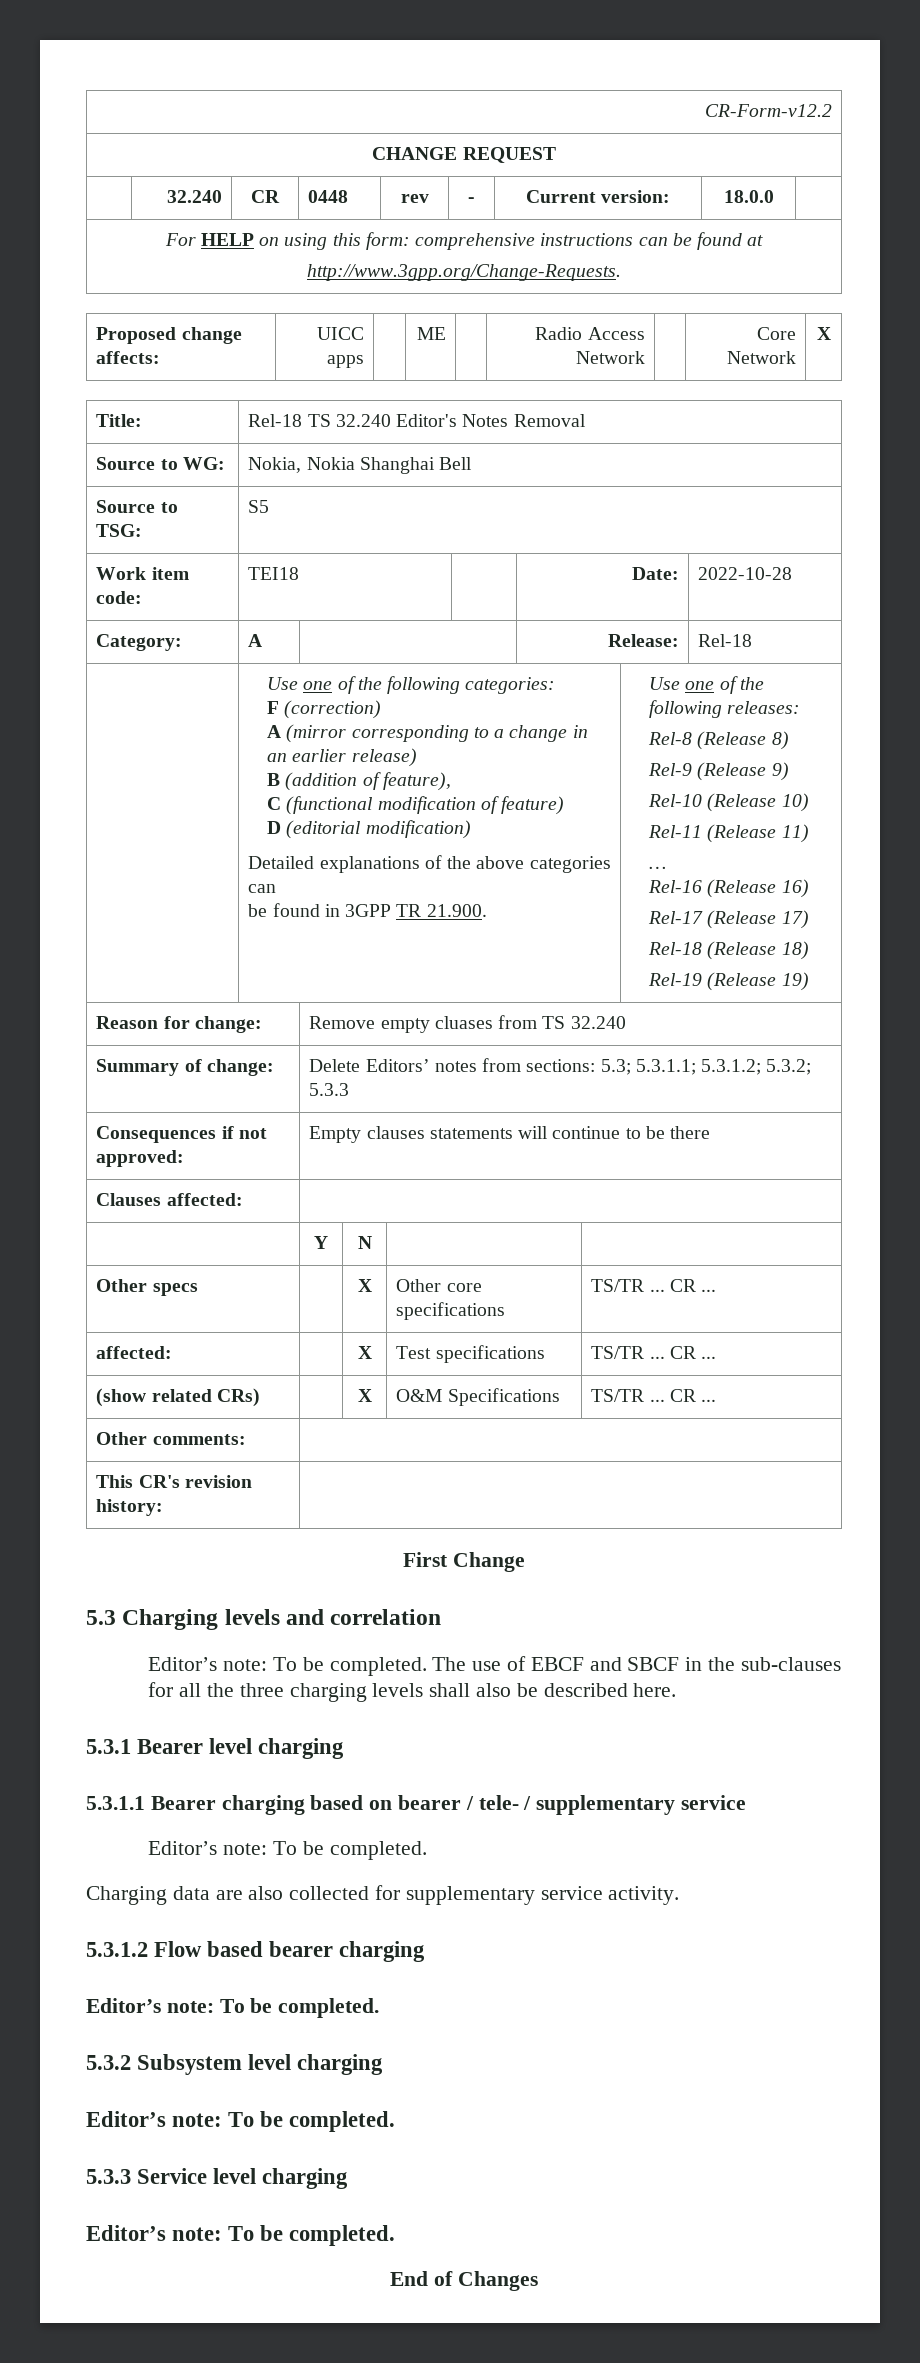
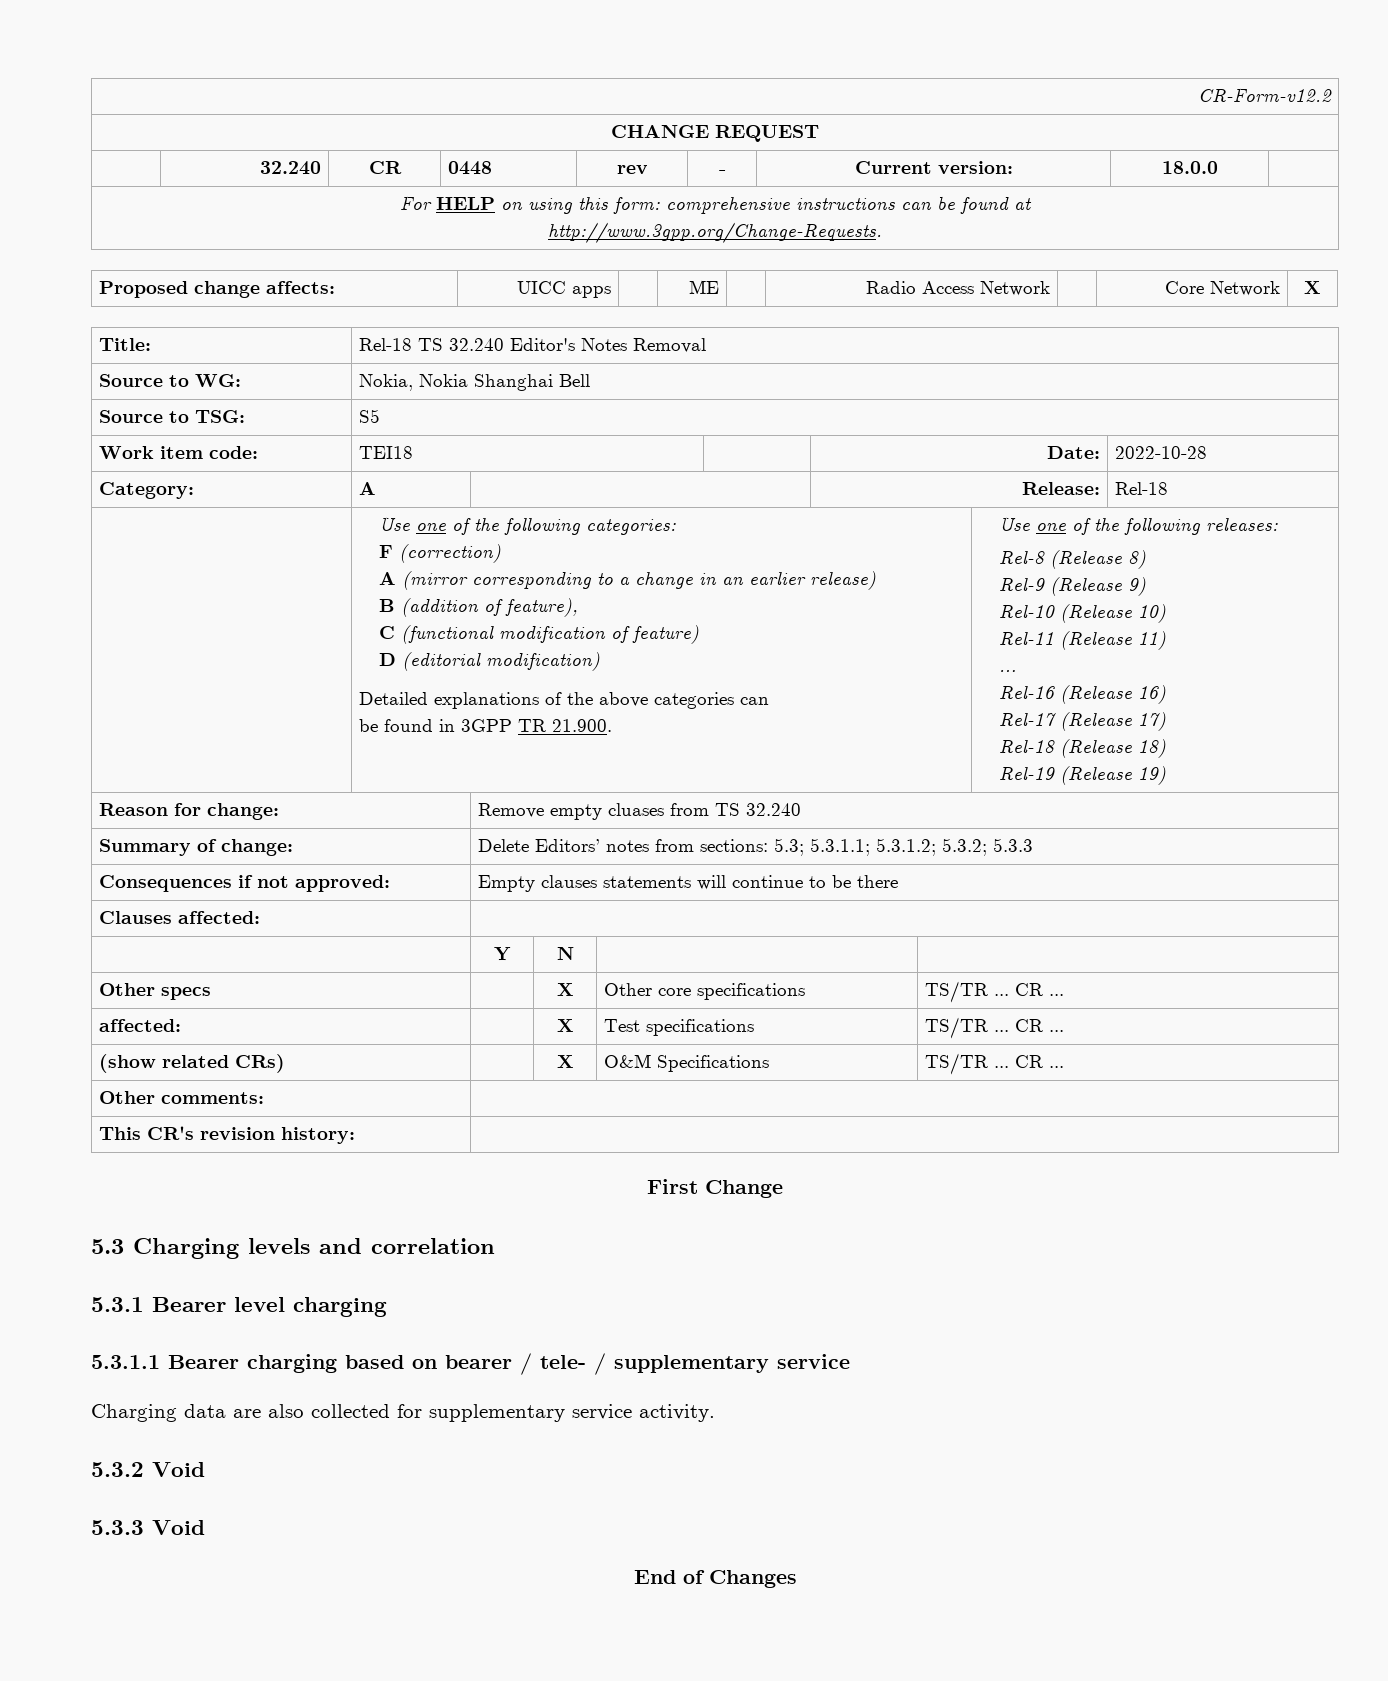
[148,1656,841,1676] [148,1682,677,1702] // Editor’s note: To be completed. The use of EBCF and SBCF in the sub-clauses for all the three charging levels shall also be described here. -> (495, 1246) none
[148,1841,427,1860] // Editor’s note: To be completed. -> (850, 1361) none
[86,1941,426,1962] [86,1998,380,2018] [86,2054,384,2075] [86,2111,396,2132] [86,2168,349,2189] [86,2225,396,2246] 5.3.1.2 Flow based bearer charging // Editor’s note: To be completed. // 5.3.2 Subsystem level charging // Editor’s note: To be completed. // 5.3.3 Service level charging // Editor’s note: To be completed. -> [91,1462,205,1477] [91,1520,205,1535] 5.3.2 Void // 5.3.3 Void

